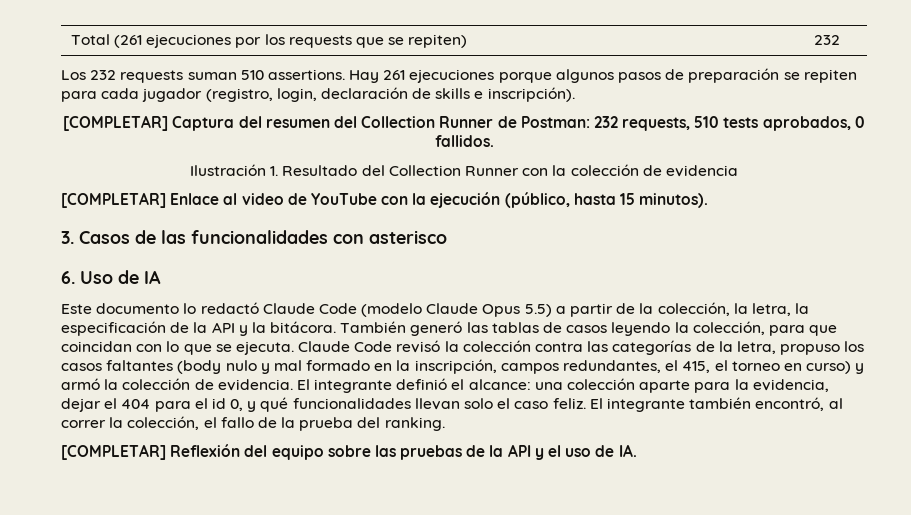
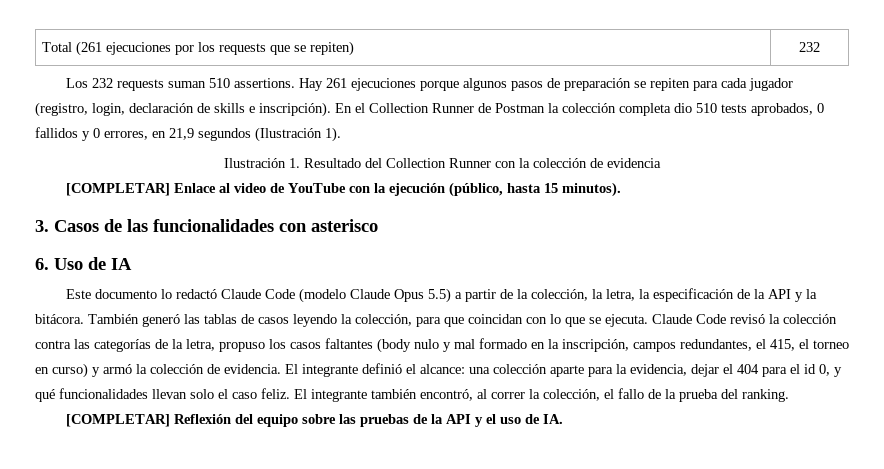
[63,115,865,131] [434,135,494,147] // [COMPLETAR] Captura del resumen del Collection Runner de Postman: 232 requests, 510 tests aprobados, 0 fallidos. -> [335,103,824,116] [35,127,341,142] En el Collection Runner de Postman la colección completa dio 510 tests aprobados, 0 fallidos y 0 errores, en 21,9 segundos (Ilustración 1).

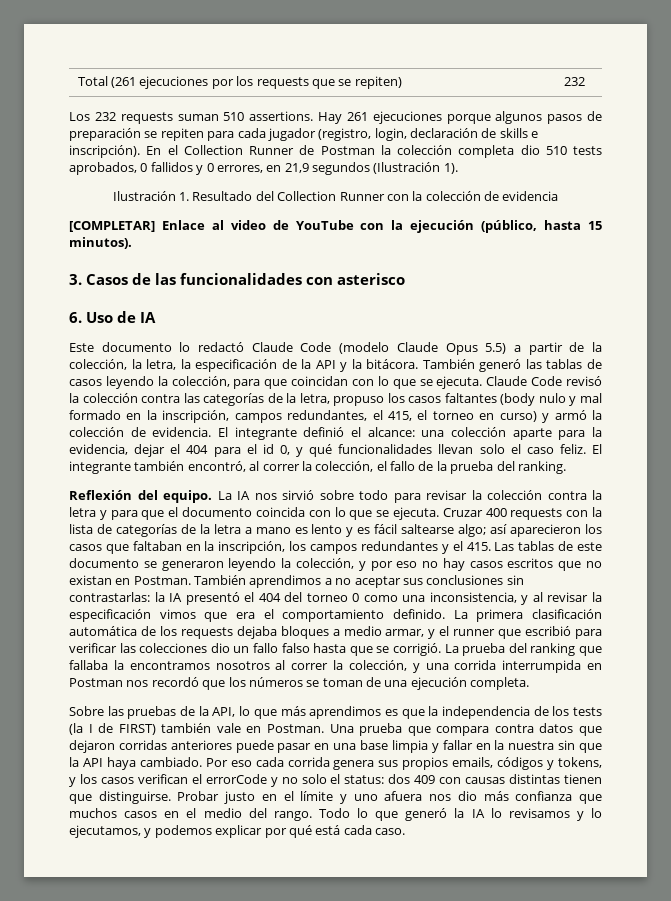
[65,414,170,427] [COMPLETAR] -> (566, 467) none
[256,414,563,427] equipo sobre las pruebas de la API y el uso de IA. -> [163,490,602,503] [69,507,602,520] [69,524,602,537] [69,541,603,554] [69,558,602,571] [69,575,524,588] [69,592,603,605] [69,609,602,622] [69,626,603,639] [69,643,603,656] [69,660,602,673] [69,677,530,690] [69,706,602,719] [69,723,602,736] [69,740,603,753] [69,757,602,770] [69,774,602,787] [69,791,603,804] [69,808,602,821] [69,825,405,838] equipo. La IA nos sirvió sobre todo para revisar la colección contra la letra y para que el documento coincida con lo que se ejecuta. Cruzar 400 requests con la lista de categorías de la letra a mano es lento y es fácil saltearse algo; así aparecieron los casos que faltaban en la inscripción, los campos redundantes y el 415. Las tablas de este documento se generaron leyendo la colección, y por eso no hay casos escritos que no existan en Postman. También aprendimos a no aceptar sus conclusiones sin contrastarlas: la IA presentó el 404 del torneo 0 como una inconsistencia, y al revisar la especificación vimos que era el comportamiento definido. La primera clasificación automática de los requests dejaba bloques a medio armar, y el runner que escribió para verificar las colecciones dio un fallo falso hasta que se corrigió. La prueba del ranking que fallaba la encontramos nosotros al correr la colección, y una corrida interrumpida en Postman nos recordó que los números se toman de una ejecución completa. // Sobre las pruebas de la API, lo que más aprendimos es que la independencia de los tests (la I de FIRST) también vale en Postman. Una prueba que compara contra datos que dejaron corridas anteriores puede pasar en una base limpia y fallar en la nuestra sin que la API haya cambiado. Por eso cada corrida genera sus propios emails, códigos y tokens, y los casos verifican el errorCode y no solo el status: dos 409 con causas distintas tienen que distinguirse. Probar justo en el límite y uno afuera nos dio más confianza que muchos casos en el medio del rango. Todo lo que generó la IA lo revisamos y lo ejecutamos, y podemos explicar por qué está cada caso.

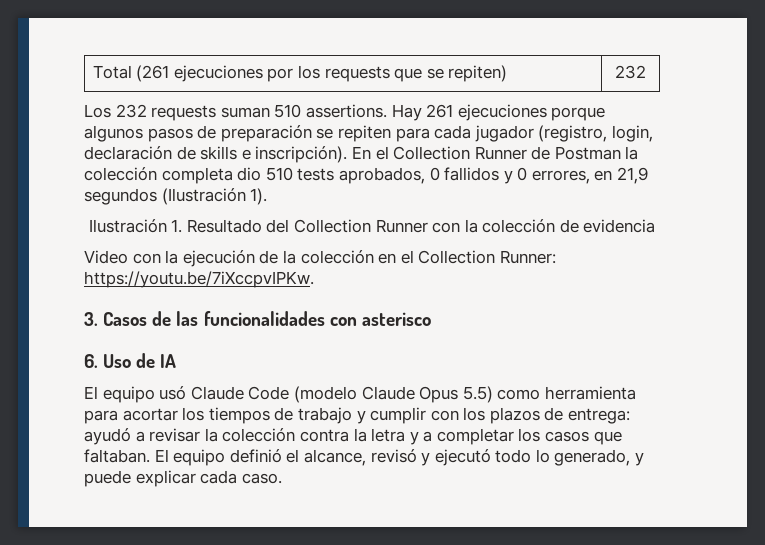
[69,220,603,233] [69,237,132,249] [COMPLETAR] Enlace al video de YouTube con la ejecución (público, hasta 15 minutos). -> [84,250,556,267] [84,271,314,288] Video con la ejecución de la colección en el Collection Runner: https://youtu.be/7iXccpvIPKw.
[69,342,245,352] Este documento lo redactó -> [84,386,187,403] El equipo usó
[513,342,602,355] [69,359,602,372] [69,376,602,389] [69,393,603,406] [69,410,603,423] [69,427,602,440] [69,444,602,457] [69,461,566,474] [69,490,421,503] a partir de la colección, la letra, la especificación de la API y la bitácora. También generó las tablas de casos leyendo la colección, para que coincidan con lo que se ejecuta. Claude Code revisó la colección contra las categorías de la letra, propuso los casos faltantes (body nulo y mal formado en la inscripción, campos redundantes, el 415, el torneo en curso) y armó la colección de evidencia. El integrante definió el alcance: una colección aparte para la evidencia, dejar el 404 para el id 0, y qué funcionalidades llevan solo el caso feliz. El integrante también encontró, al correr la colección, el fallo de la prueba del ranking. // Reflexión del equipo. La IA nos sirvió sobre todo para -> [497,386,636,400] [84,407,631,424] [84,428,145,445] como herramienta para acortar los tiempos de trabajo y cumplir con los plazos de entrega: ayudó a
[110,507,602,520] [69,524,602,537] [69,541,603,554] [69,558,602,571] [69,575,524,588] [69,592,603,605] [69,609,602,622] [69,626,603,639] [69,643,603,656] [69,660,602,673] [69,677,530,690] [69,706,602,719] [69,723,602,736] [69,740,603,753] [69,757,602,770] [69,774,602,787] [69,791,603,804] [69,808,602,821] [69,825,341,838] para que el documento coincida con lo que se ejecuta. Cruzar 400 requests con la lista de categorías de la letra a mano es lento y es fácil saltearse algo; así aparecieron los casos que faltaban en la inscripción, los campos redundantes y el 415. Las tablas de este documento se generaron leyendo la colección, y por eso no hay casos escritos que no existan en Postman. También aprendimos a no aceptar sus conclusiones sin contrastarlas: la IA presentó el 404 del torneo 0 como una inconsistencia, y al revisar la especificación vimos que era el comportamiento definido. La primera clasificación automática de los requests dejaba bloques a medio armar, y el runner que escribió para verificar las colecciones dio un fallo falso hasta que se corrigió. La prueba del ranking que fallaba la encontramos nosotros al correr la colección, y una corrida interrumpida en Postman nos recordó que los números se toman de una ejecución completa. // Sobre las pruebas de la API, lo que más aprendimos es que la independencia de los tests (la I de FIRST) también vale en Postman. Una prueba que compara contra datos que dejaron corridas anteriores puede pasar en una base limpia y fallar en la nuestra sin que la API haya cambiado. Por eso cada corrida genera sus propios emails, códigos y tokens, y los casos verifican el errorCode y no solo el status: dos 409 con causas distintas tienen que distinguirse. Probar justo en el límite y uno afuera nos dio más confianza que muchos casos en el medio del rango. Todo lo que generó la IA lo revisamos y lo ejecutamos, y podemos explicar por qué está -> [423,428,622,445] [84,449,645,466] [84,470,196,487] a completar los casos que faltaban. El equipo definió el alcance, revisó y ejecutó todo lo generado, y puede explicar

